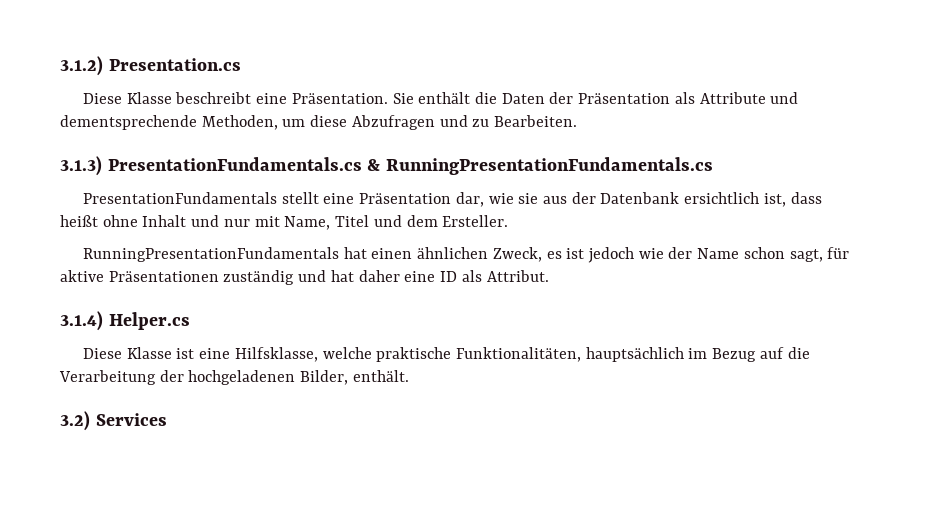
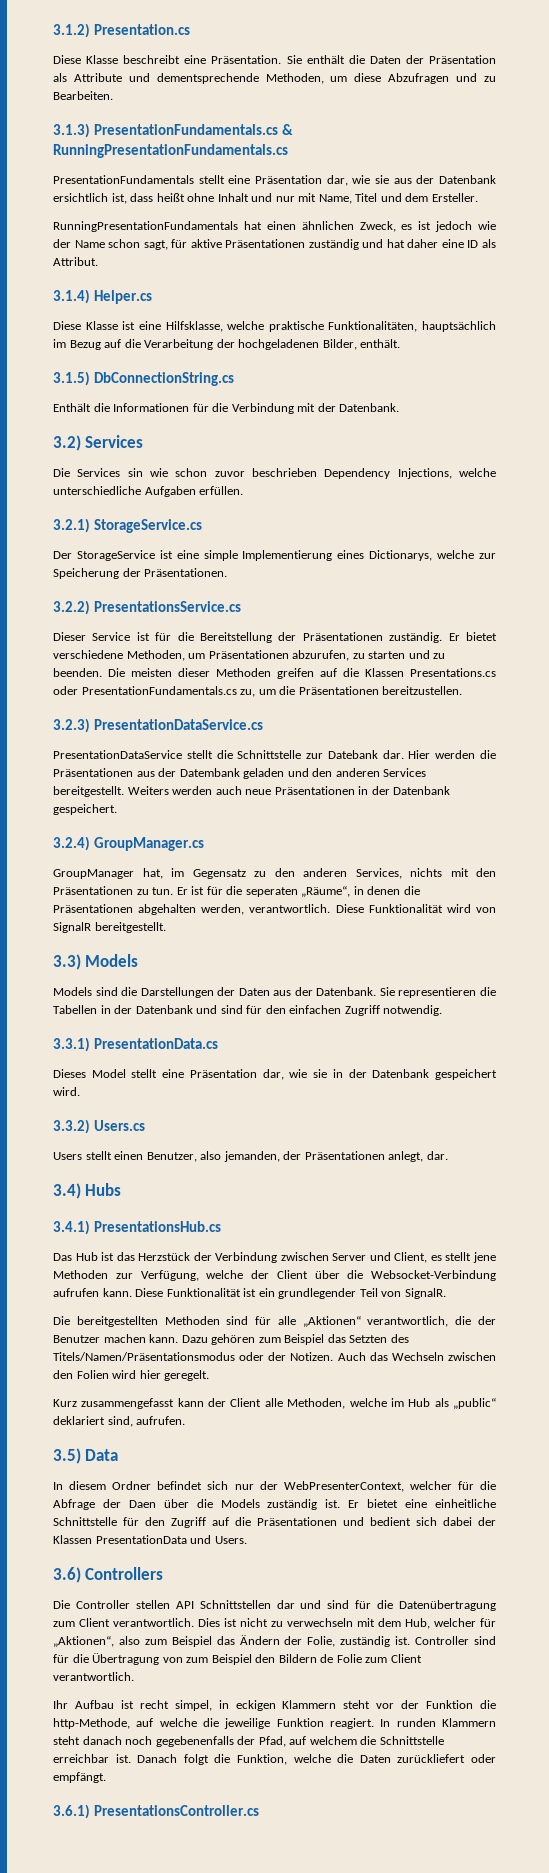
[60,411,167,431] 3.2) Services -> [53,371,234,386] [53,403,400,414] [53,435,144,451] [53,468,496,479] [53,486,244,497] [53,518,202,533] [53,550,497,561] [53,568,228,579] [53,600,241,615] [53,632,497,643] [53,650,446,661] [53,668,496,679] [53,686,463,697] [53,718,263,733] [53,750,496,759] [53,768,427,779] [53,786,451,797] [53,804,117,815] [53,836,204,851] [53,868,496,879] [53,886,420,897] [53,904,497,915] [53,922,166,933] [53,954,139,970] [53,987,496,998] [53,1005,443,1016] [53,1037,218,1052] [53,1069,498,1080] [53,1087,80,1096] [53,1119,145,1134] [53,1151,448,1162] [53,1183,122,1199] [53,1220,221,1235] [53,1252,497,1263] [53,1270,496,1281] [53,1288,446,1299] [53,1316,496,1327] [53,1334,409,1345] [53,1352,497,1361] [53,1370,210,1381] [53,1398,497,1409] [53,1416,186,1427] [53,1448,119,1464] [53,1481,496,1492] [53,1499,497,1510] [53,1517,496,1528] [53,1535,247,1544] [53,1567,164,1583] [53,1600,496,1611] [53,1618,496,1629] [53,1635,497,1647] [53,1653,422,1665] [53,1672,134,1681] [53,1700,497,1711] [53,1718,496,1729] [53,1736,444,1747] [53,1754,497,1765] [53,1772,106,1783] [53,1804,259,1819] 3.1.5) DbConnectionString.cs // Enthält die Informationen für die Verbindung mit der Datenbank. // 3.2) Services // Die Services sin wie schon zuvor beschrieben Dependency Injections, welche unterschiedliche Aufgaben erfüllen. // 3.2.1) StorageService.cs // Der StorageService ist eine simple Implementierung eines Dictionarys, welche zur Speicherung der Präsentationen. // 3.2.2) PresentationsService.cs // Dieser Service ist für die Bereitstellung der Präsentationen zuständig. Er bietet verschiedene Methoden, um Präsentationen abzurufen, zu starten und zu beenden. Die meisten dieser Methoden greifen auf die Klassen Presentations.cs oder PresentationFundamentals.cs zu, um die Präsentationen bereitzustellen. // 3.2.3) PresentationDataService.cs // PresentationDataService stellt die Schnittstelle zur Datebank dar. Hier werden die Präsentationen aus der Datembank geladen und den anderen Services bereitgestellt. Weiters werden auch neue Präsentationen in der Datenbank gespeichert. // 3.2.4) GroupManager.cs // GroupManager hat, im Gegensatz zu den anderen Services, nichts mit den Präsentationen zu tun. Er ist für die seperaten „Räume“, in denen die Präsentationen abgehalten werden, verantwortlich. Diese Funktionalität wird von SignalR bereitgestellt. // 3.3) Models // Models sind die Darstellungen der Daten aus der Datenbank. Sie representieren die Tabellen in der Datenbank und sind für den einfachen Zugriff notwendig. // 3.3.1) PresentationData.cs // Dieses Model stellt eine Präsentation dar, wie sie in der Datenbank gespeichert wird. // 3.3.2) Users.cs // Users stellt einen Benutzer, also jemanden, der Präsentationen anlegt, dar. // 3.4) Hubs // 3.4.1) PresentationsHub.cs // Das Hub ist das Herzstück der Verbindung zwischen Server und Client, es stellt jene Methoden zur Verfügung, welche der Client über die Websocket-Verbindung aufrufen kann. Diese Funktionalität ist ein grundlegender Teil von SignalR. // Die bereitgestellten Methoden sind für alle „Aktionen“ verantwortlich, die der Benutzer machen kann. Dazu gehören zum Beispiel das Setzten des Titels/Namen/Präsentationsmodus oder der Notizen. Auch das Wechseln zwischen den Folien wird hier geregelt. // Kurz zusammengefasst kann der Client alle Methoden, welche im Hub als „public“ deklariert sind, aufrufen. // 3.5) Data // In diesem Ordner befindet sich nur der WebPresenterContext, welcher für die Abfrage der Daen über die Models zuständig ist. Er bietet eine einheitliche Schnittstelle für den Zugriff auf die Präsentationen und bedient sich dabei der Klassen PresentationData und Users. // 3.6) Controllers // Die Controller stellen API Schnittstellen dar und sind für die Datenübertragung zum Client verantwortlich. Dies ist nicht zu verwechseln mit dem Hub, welcher für „Aktionen“, also zum Beispiel das Ändern der Folie, zuständig ist. Controller sind für die Übertragung von zum Beispiel den Bildern de Folie zum Client verantwortlich. // Ihr Aufbau ist recht simpel, in eckigen Klammern steht vor der Funktion die http-Methode, auf welche die jeweilige Funktion reagiert. In runden Klammern steht danach noch gegebenenfalls der Pfad, auf welchem die Schnittstelle erreichbar ist. Danach folgt die Funktion, welche die Daten zurückliefert oder empfängt. // 3.6.1) PresentationsController.cs

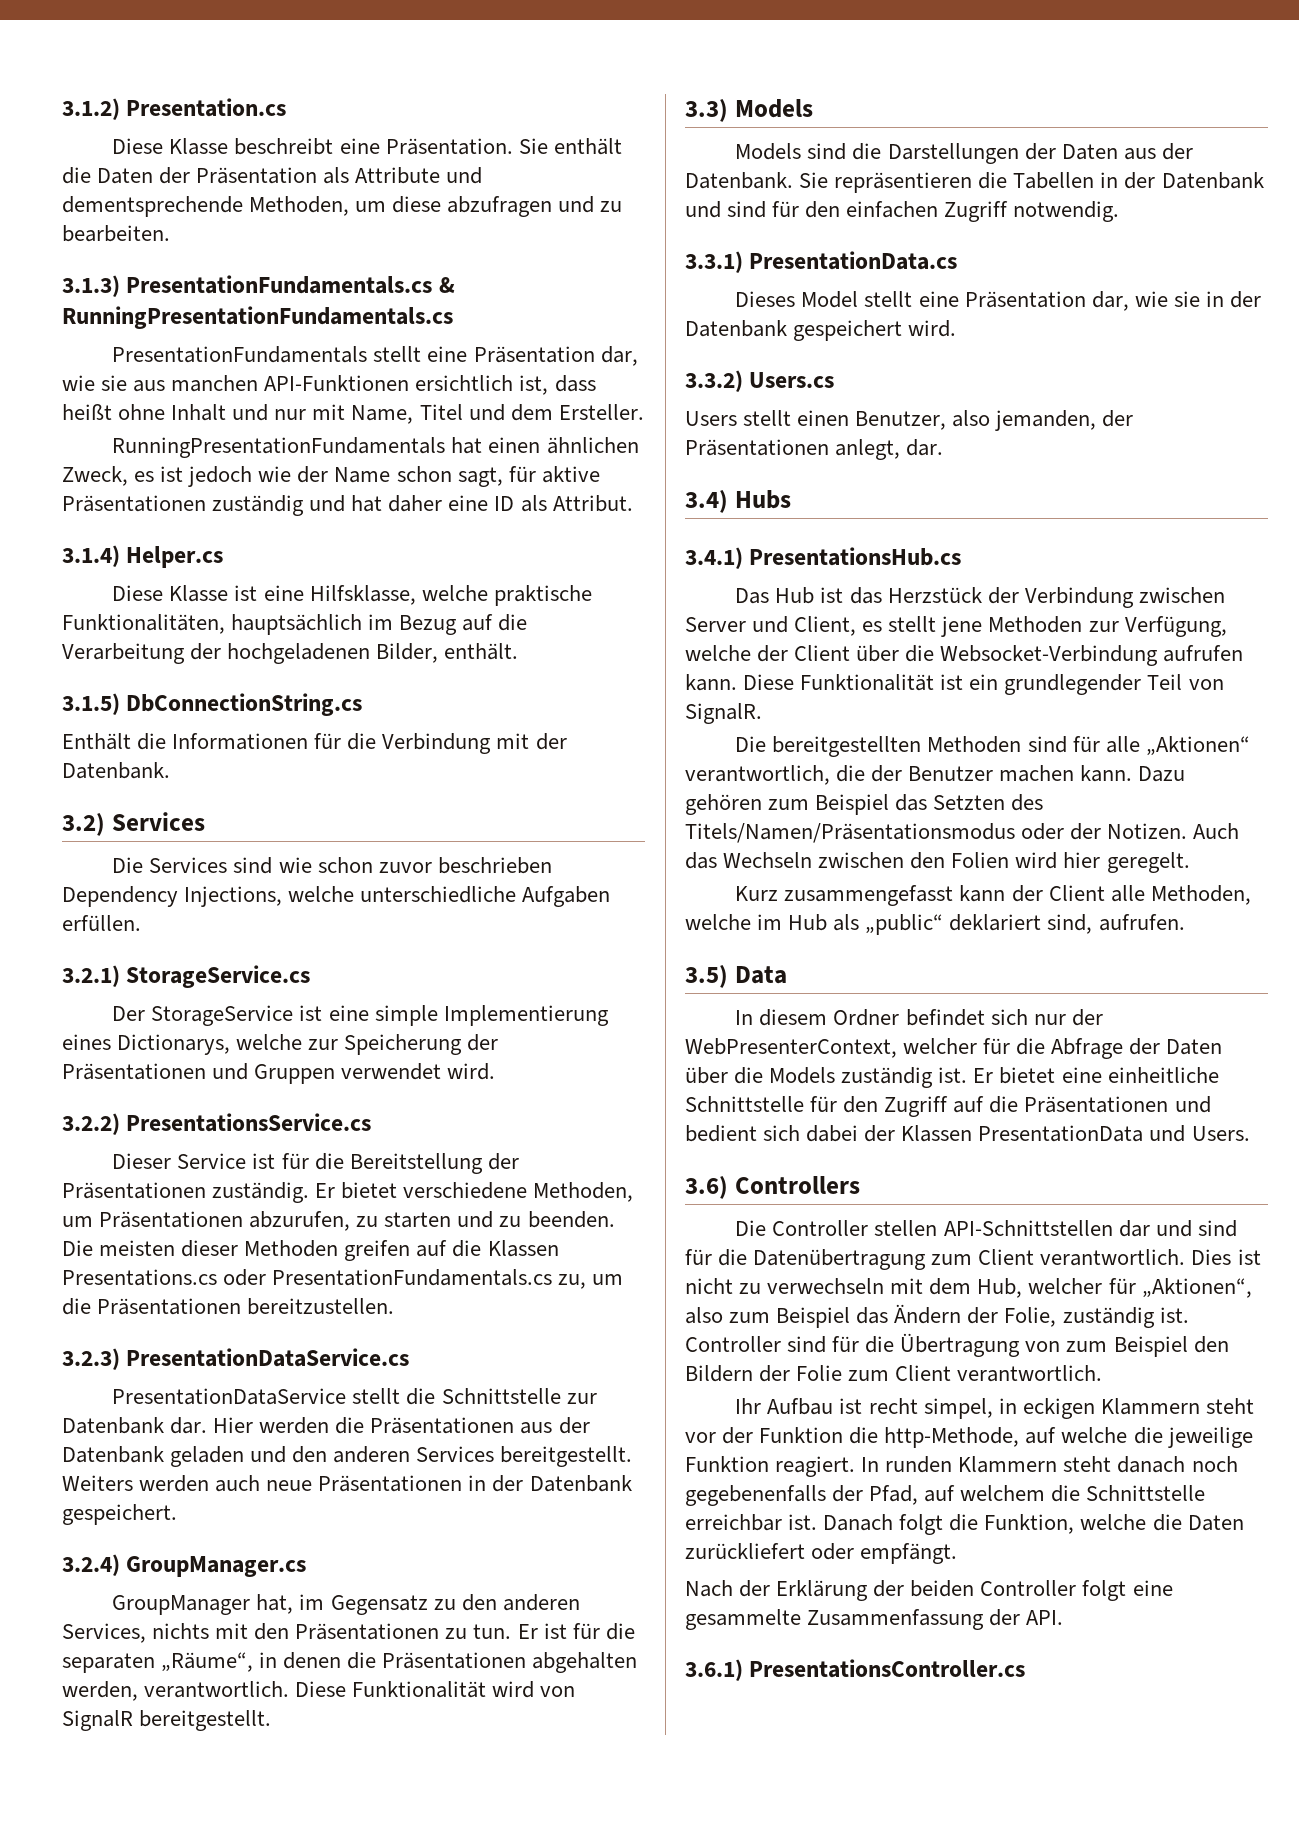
[388,73,497,84] [53,91,113,100] Abzufragen und zu Bearbeiten. -> [447,196,623,217] [62,225,170,242] abzufragen und zu bearbeiten.
[416,175,497,184] der Datenbank -> [171,375,410,392] manchen API-Funktionen
[127,468,143,477] sin -> [233,857,273,874] sind
[144,568,228,577] Präsentationen. -> [62,1063,496,1084] Präsentationen und Gruppen verwendet wird.
[327,750,378,759] Datebank -> [62,1417,164,1434] Datenbank
[179,768,240,777] Datembank -> [62,1446,164,1463] Datenbank
[245,887,298,897] seperaten -> [62,1653,155,1673] separaten
[398,987,477,998] representieren -> [834,172,973,193] repräsentieren
[128,1500,156,1508] Daen -> [1166,1039,1223,1055] Daten
[175,1600,271,1609] API Schnittstellen -> [943,1220,1113,1236] API-Schnittstellen
[320,1654,334,1663] de -> [759,1365,791,1382] der
(106, 1777) none -> [685,1580,1173,1601] [685,1609,1064,1630] // Nach der Erklärung der beiden Controller folgt eine gesammelte Zusammenfassung der API.

